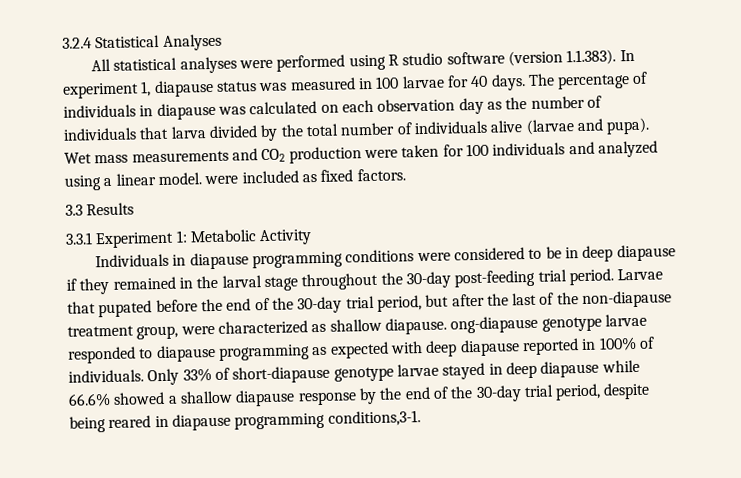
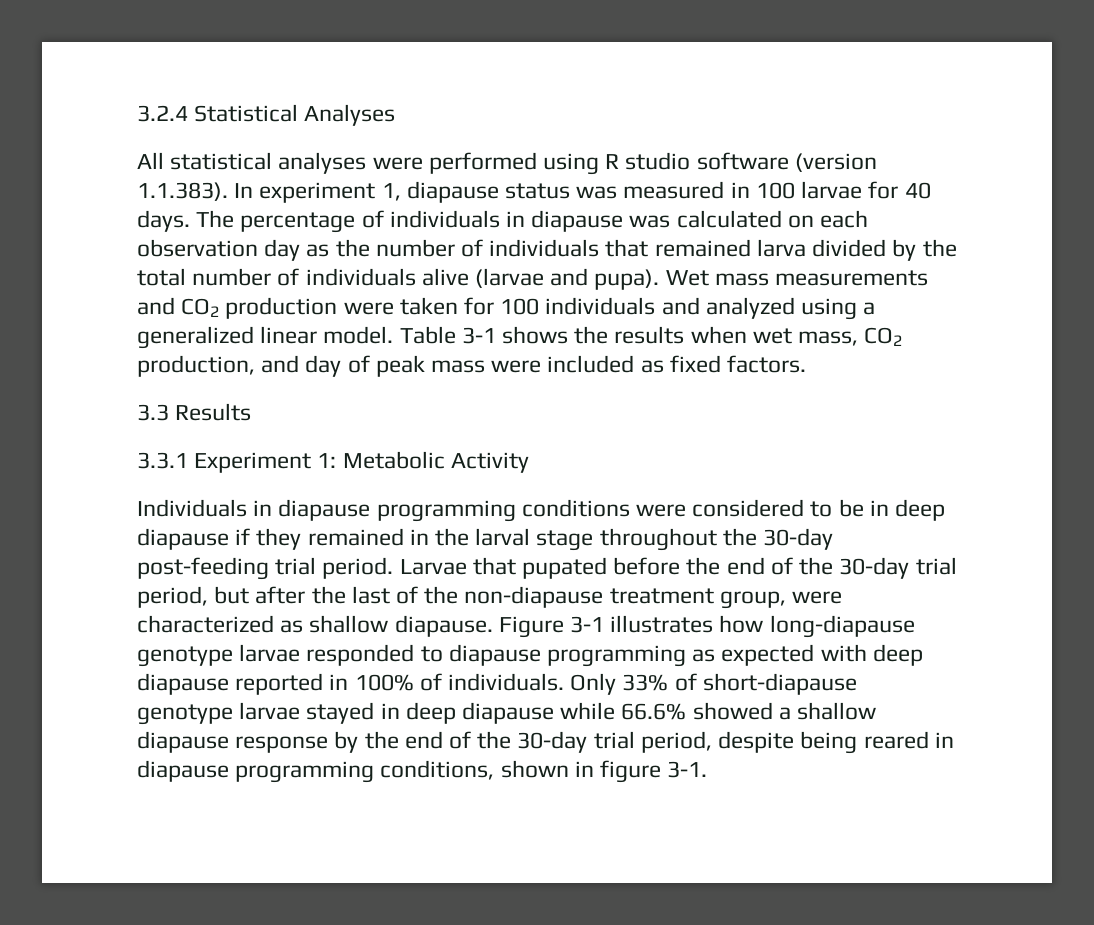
(170, 133) none -> [654,239,751,257] remained
(113, 182) none -> [137,326,254,349] generalized
(202, 179) none -> [399,326,903,346] [137,355,486,377] Table 3-1 shows the results when wet mass, CO2 production, and day of peak mass
[450,315,539,334] ong-diapause -> [498,615,915,638] Figure 3-1 illustrates how long-diapause
[327,410,421,427] conditions,3-1. -> [380,760,708,783] conditions, shown in figure 3-1.

